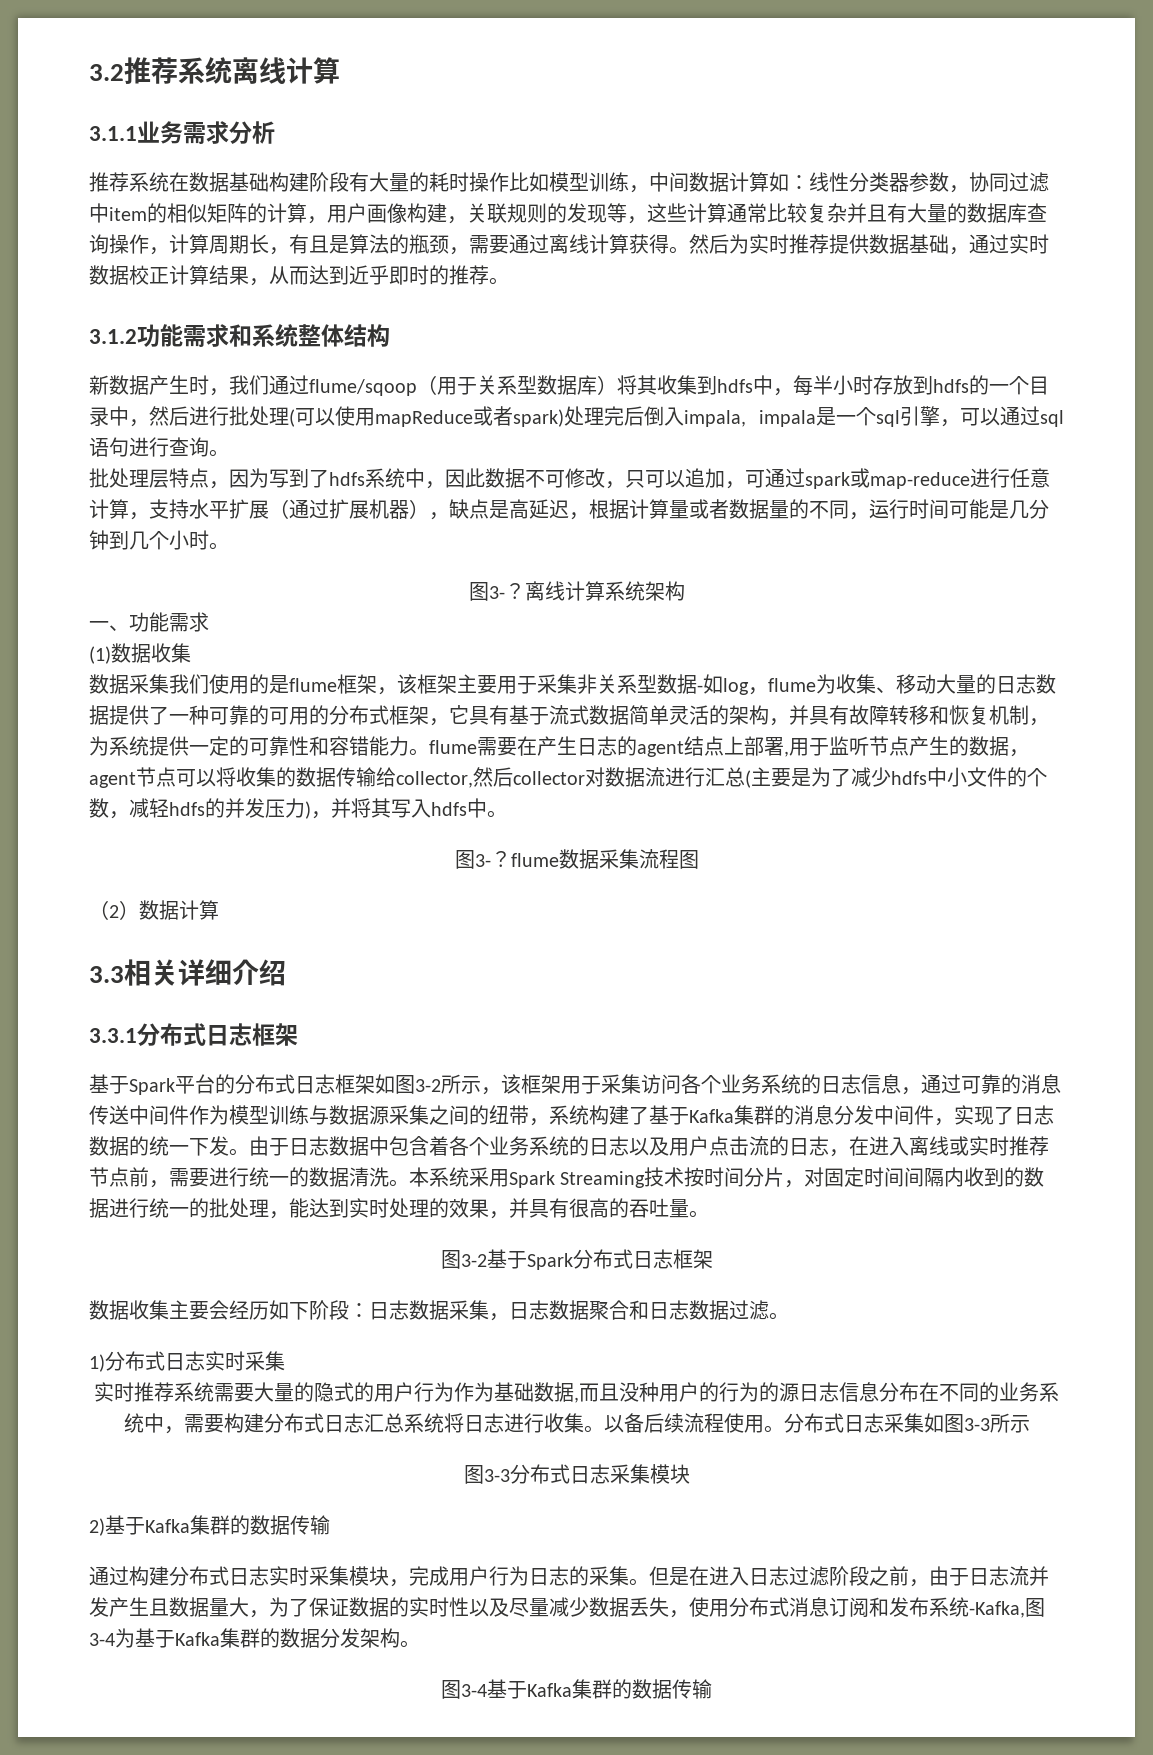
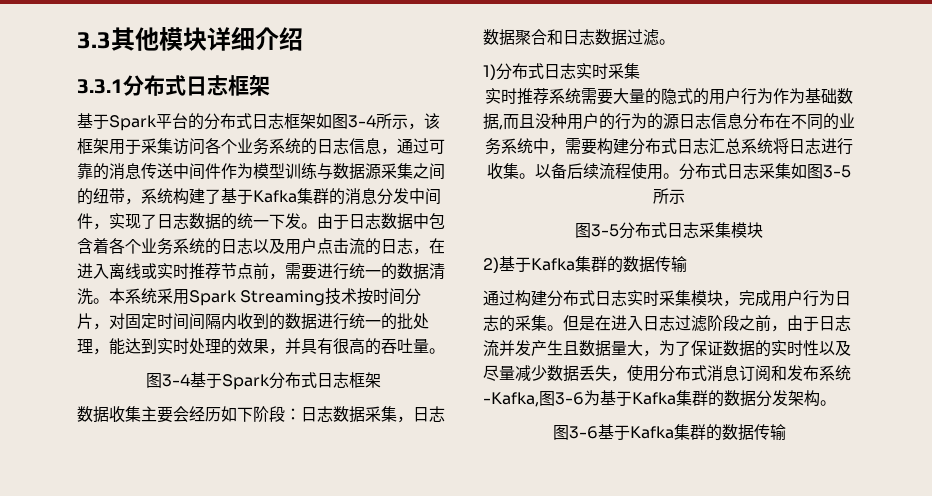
[89,57,340,84] [89,121,275,144] [89,172,1049,193] [89,203,1047,224] [89,234,1049,255] [89,265,509,286] [89,324,390,347] [89,375,1049,396] [89,406,1064,427] [89,437,229,457] [89,468,1050,489] [89,499,1049,520] [89,530,229,550] [468,581,685,601] [89,612,209,632] [89,643,191,664] [89,674,1056,695] [89,705,1049,726] [89,736,1029,757] [89,767,1047,788] [89,798,507,819] [454,849,699,869] [89,900,219,920] [89,959,178,986] 3.2推荐系统离线计算 // 3.1.1业务需求分析 // 推荐系统在数据基础构建阶段有大量的耗时操作比如模型训练，中间数据计算如：线性分类器参数，协同过滤中item的相似矩阵的计算，用户画像构建，关联规则的发现等，这些计算通常比较复杂并且有大量的数据库查询操作，计算周期长，有且是算法的瓶颈，需要通过离线计算获得。然后为实时推荐提供数据基础，通过实时数据校正计算结果，从而达到近乎即时的推荐。 // 3.1.2功能需求和系统整体结构 // 新数据产生时，我们通过flume/sqoop（用于关系型数据库）将其收集到hdfs中，每半小时存放到hdfs的一个目录中，然后进行批处理(可以使用mapReduce或者spark)处理完后倒入impala, impala是一个sql引擎，可以通过sql语句进行查询。 // 批处理层特点，因为写到了hdfs系统中，因此数据不可修改，只可以追加，可通过spark或map-reduce进行任意计算，支持水平扩展（通过扩展机器），缺点是高延迟，根据计算量或者数据量的不同，运行时间可能是几分钟到几个小时。 // 图3-？离线计算系统架构 // 一、功能需求 // (1)数据收集 // 数据采集我们使用的是flume框架，该框架主要用于采集非关系型数据-如log，flume为收集、移动大量的日志数据提供了一种可靠的可用的分布式框架，它具有基于流式数据简单灵活的架构，并具有故障转移和恢复机制，为系统提供一定的可靠性和容错能力。flume需要在产生日志的agent结点上部署,用于监听节点产生的数据，agent节点可以将收集的数据传输给collector,然后collector对数据流进行汇总(主要是为了减少hdfs中小文件的个数，减轻hdfs的并发压力)，并将其写入hdfs中。 // 图3-？flume数据采集流程图 // （2）数据计算 // 3.3相关 -> [77,27,207,51] 3.3其他模块
[415,1079,441,1092] 3-2 -> [348,115,376,128] 3-4
[460,1254,487,1267] 3-2 -> [161,374,190,387] 3-4
[963,1418,990,1431] 3-3 -> [823,165,851,178] 3-5
[483,1469,510,1482] 3-3 -> [591,224,619,237] 3-5
[89,1633,115,1646] 3-4 -> [555,392,584,405] 3-6
[461,1684,487,1697] 3-4 -> [568,426,598,439] 3-6

